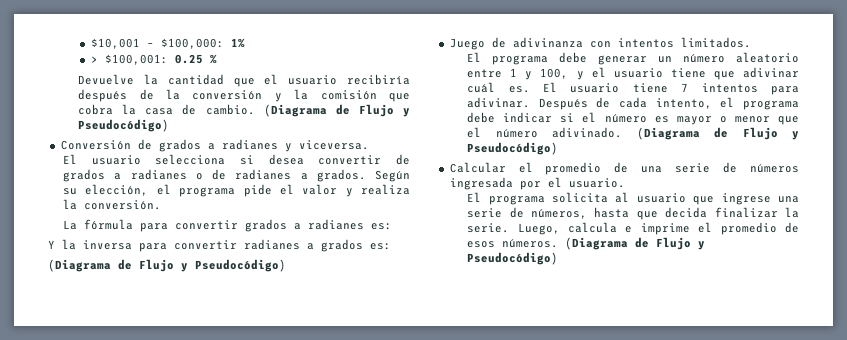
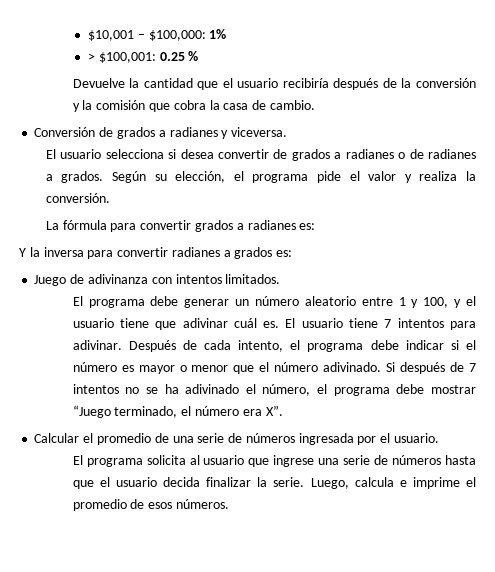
[263,104,411,117] [78,119,170,132] (Diagrama de Flujo y Pseudocódigo) -> (315, 105) none
[48,259,286,272] // (Diagrama de Flujo y Pseudocódigo) -> (293, 253) none
[636,127,799,140] [467,142,559,155] (Diagrama de Flujo y Pseudocódigo) -> [386,362,476,374] [72,384,477,396] [72,405,283,418] Si después de 7 intentos no se ha adivinado el número, el programa debe mostrar “Juego terminado, el número era X”.
[530,209,587,219] números, -> [392,455,442,465] números
(658, 215) none -> [99,477,157,487] el usuario
[565,237,706,250] [467,252,559,265] (Diagrama de Flujo y Pseudocódigo) -> (230, 504) none

